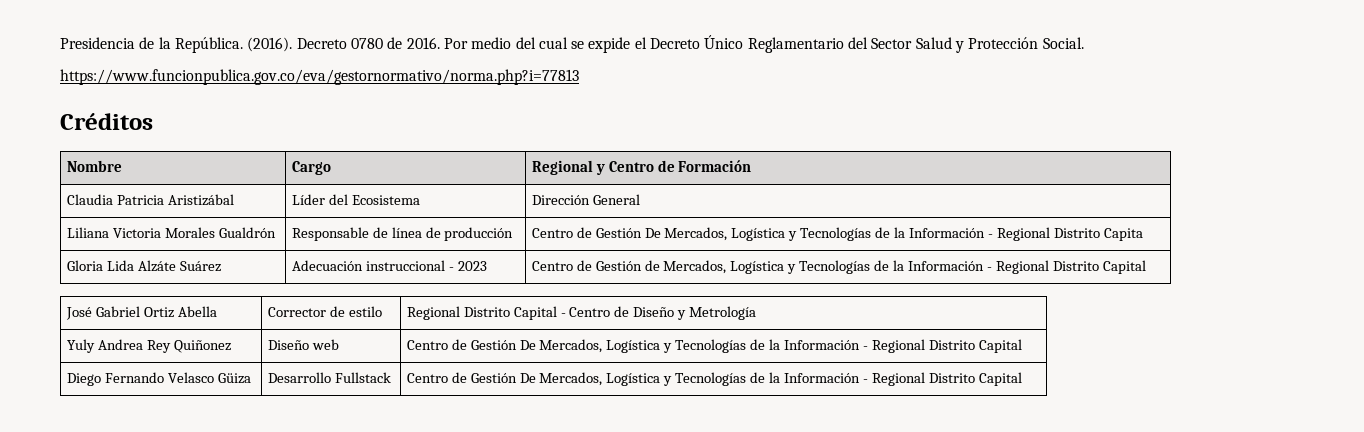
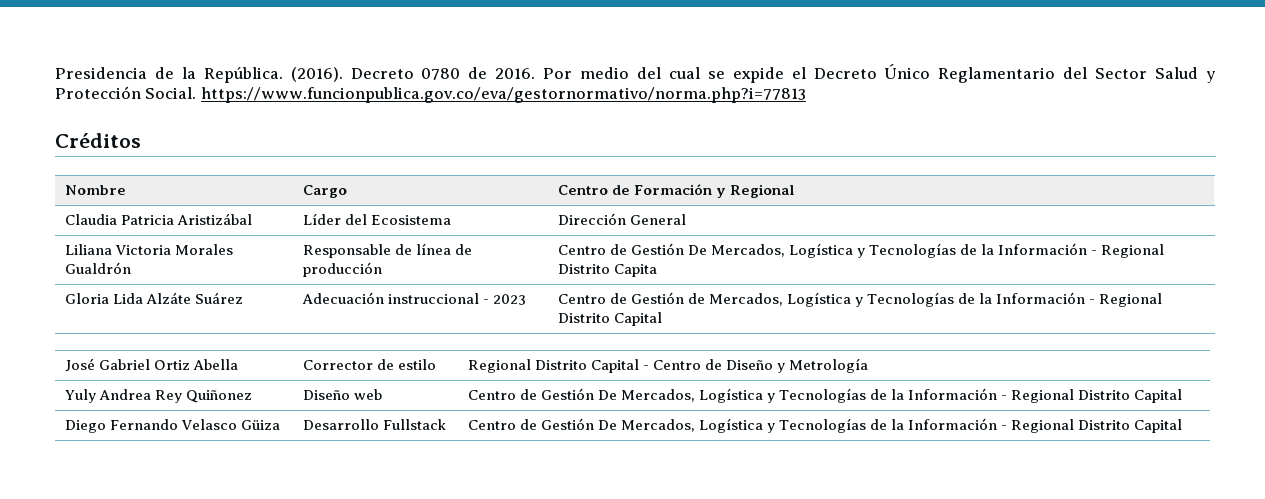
(1084, 43) // -> (197, 93) none
[531,160,605,175] Regional y -> (347, 191) none
(752, 166) none -> [715,184,794,198] y Regional

